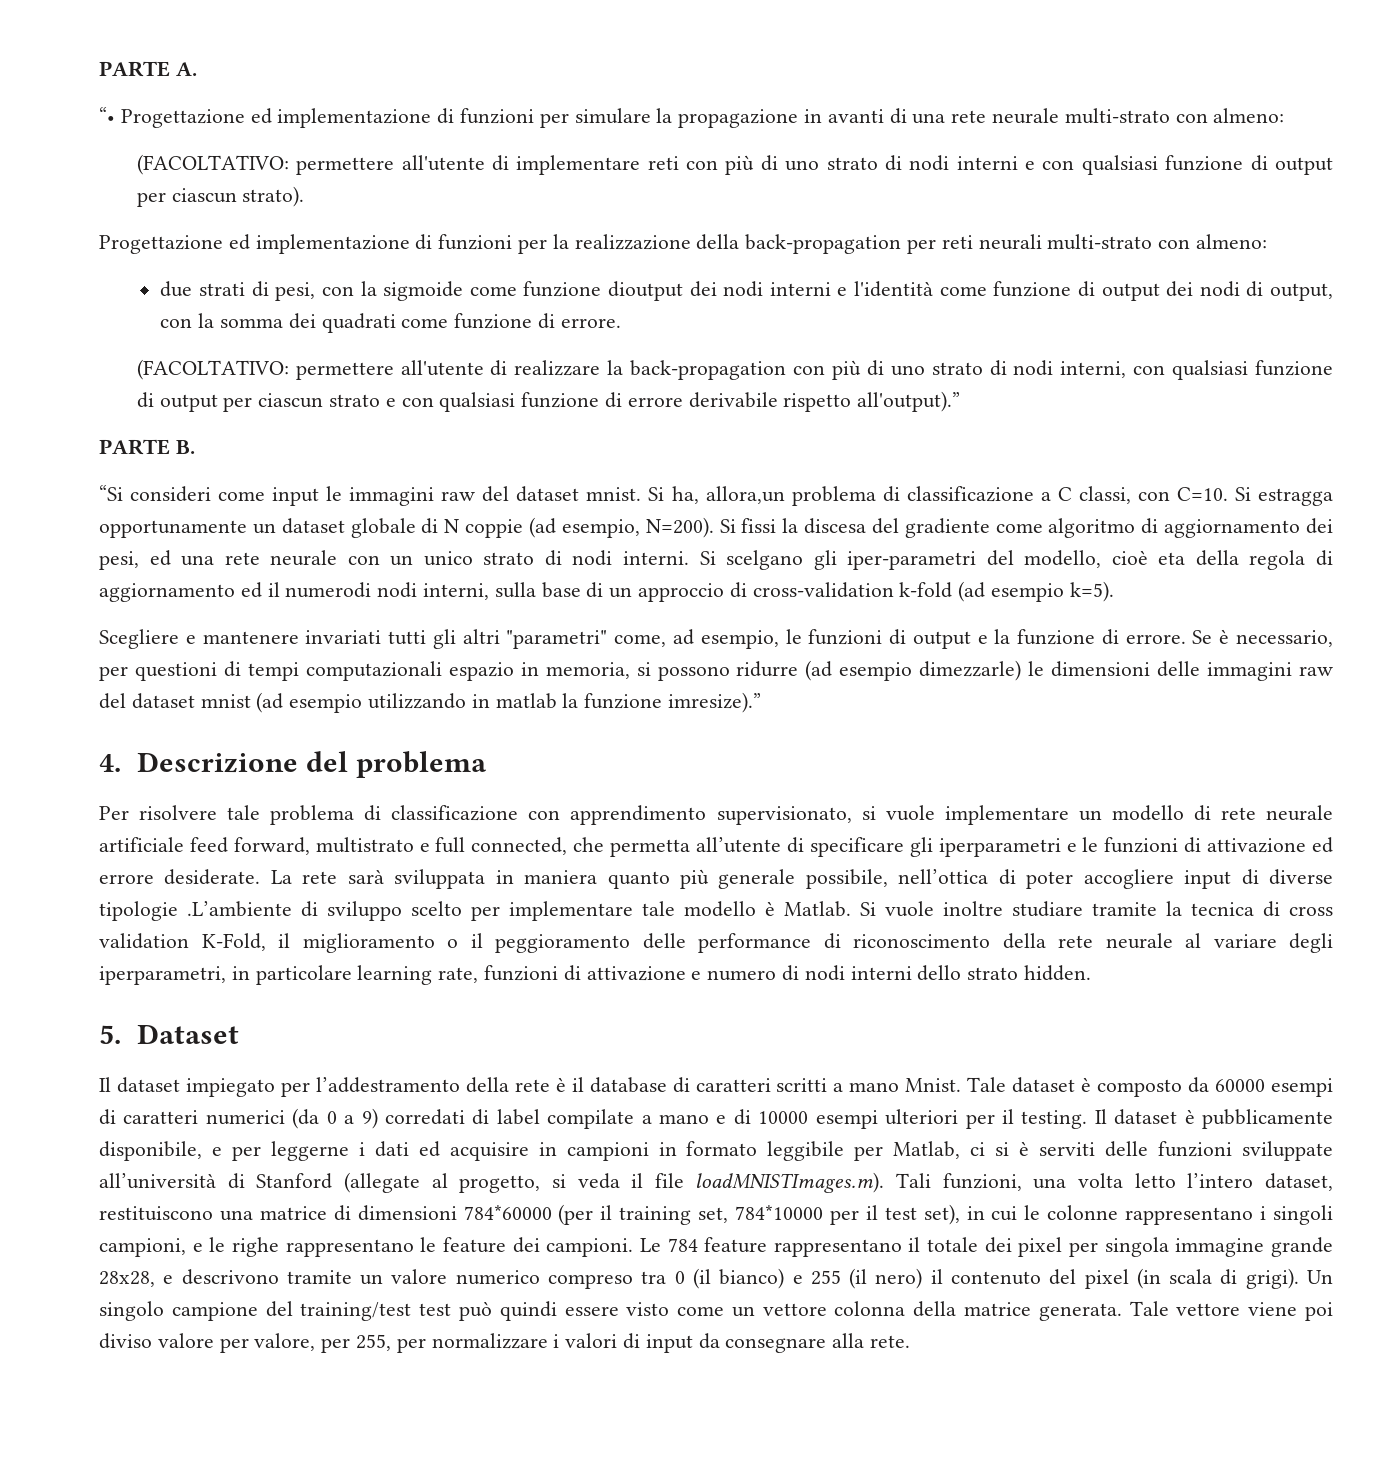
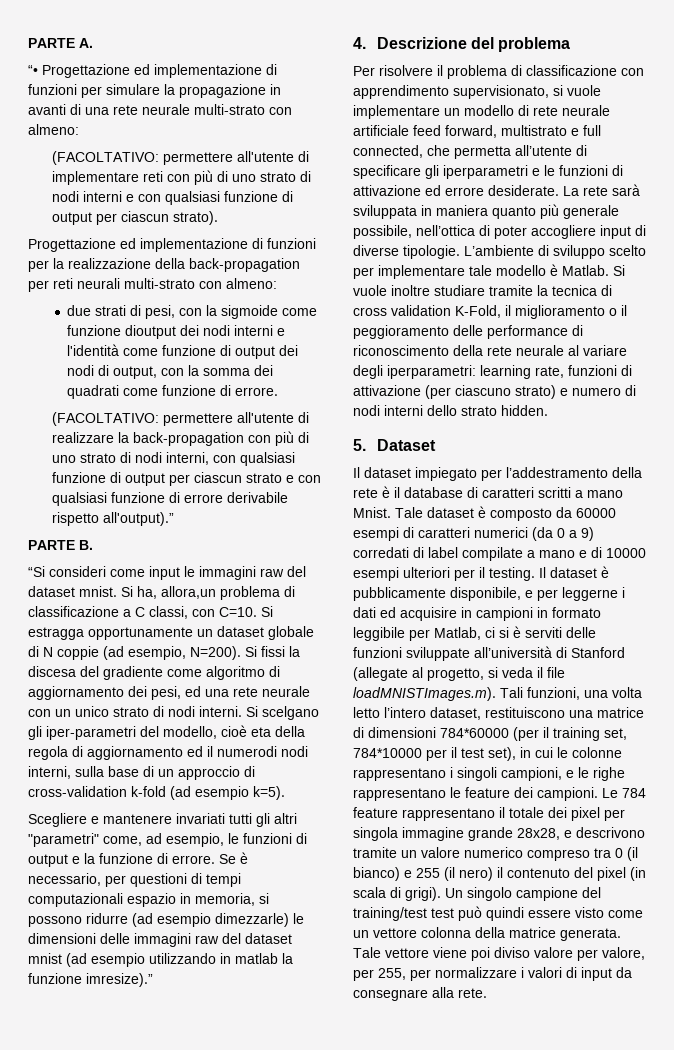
[227,805,261,820] tale -> [437,65,443,76] il
[99,901,292,921] tipologie .L’ambiente -> [403,245,534,259] tipologie. L’ambiente
[99,965,352,985] iperparametri, in particolare -> [387,365,476,379] iperparametri:
(686, 973) none -> [425,385,556,399] (per ciascuno strato)

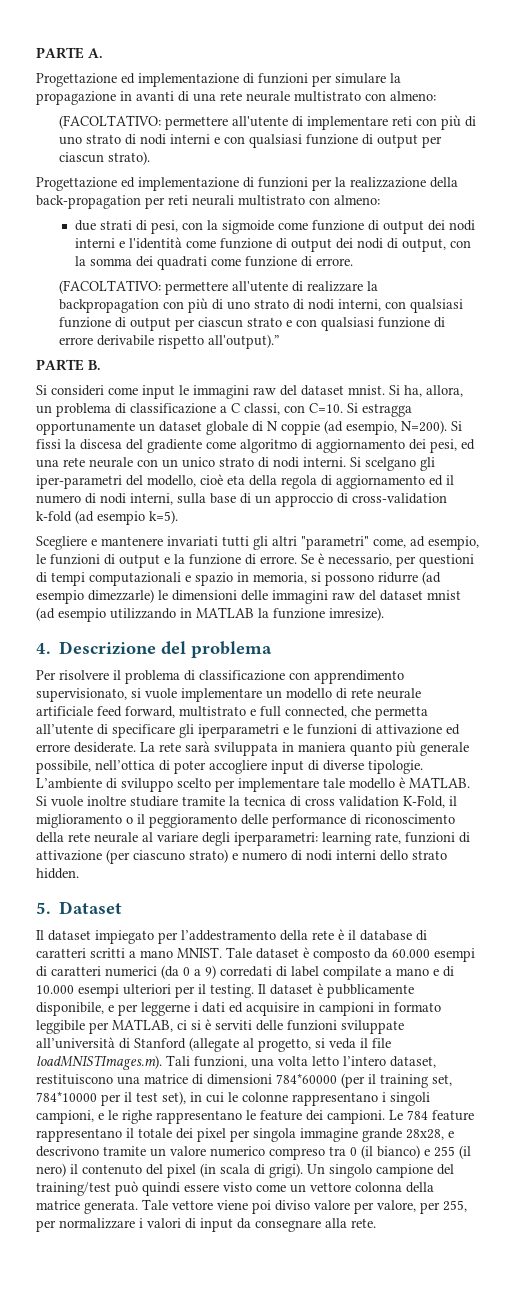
[28,65,38,75] “• -> (103, 53) none
[194,104,265,115] multi-strato -> [294,91,361,102] multistrato
[124,278,195,289] multi-strato -> [238,195,305,206] multistrato
[125,325,177,339] dioutput -> [367,220,424,234] di output
[132,432,244,446] back-propagation -> [58,299,159,313] backpropagation
[28,566,45,577] “Si -> [36,385,47,395] Si
[161,586,216,599] allora,un -> [426,385,463,397] [36,405,52,414] allora, un
[217,746,277,757] numerodi -> [36,493,96,504] numero di
[127,893,176,907] espazio -> [185,572,233,586] e spazio
[235,953,293,964] [28,973,153,987] matlab la funzione imresize).” -> [196,607,384,621] MATLAB la funzione imresize).
[562,265,609,276] Matlab. -> [409,777,470,788] MATLAB.
[353,507,391,518] Mnist. -> [177,947,222,958] MNIST.
[576,508,616,518] 60000 -> [392,949,430,958] 60.000
[606,548,646,558] 10000 -> [36,985,74,994] 10.000
[434,627,481,640] Matlab, -> [112,1019,173,1032] MATLAB,
[431,908,454,918] test -> (111, 1189) none

